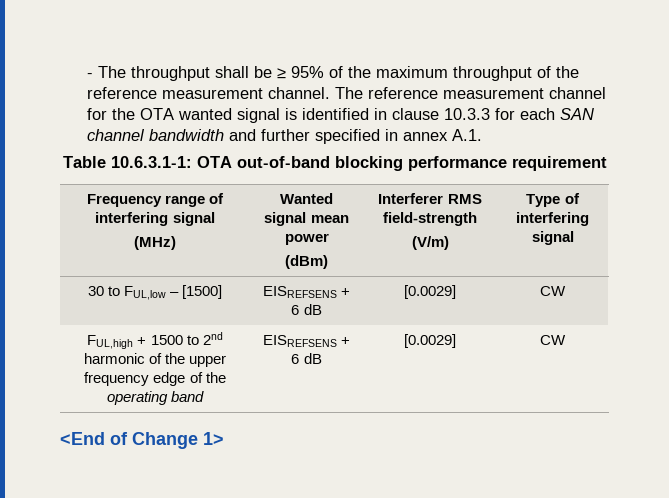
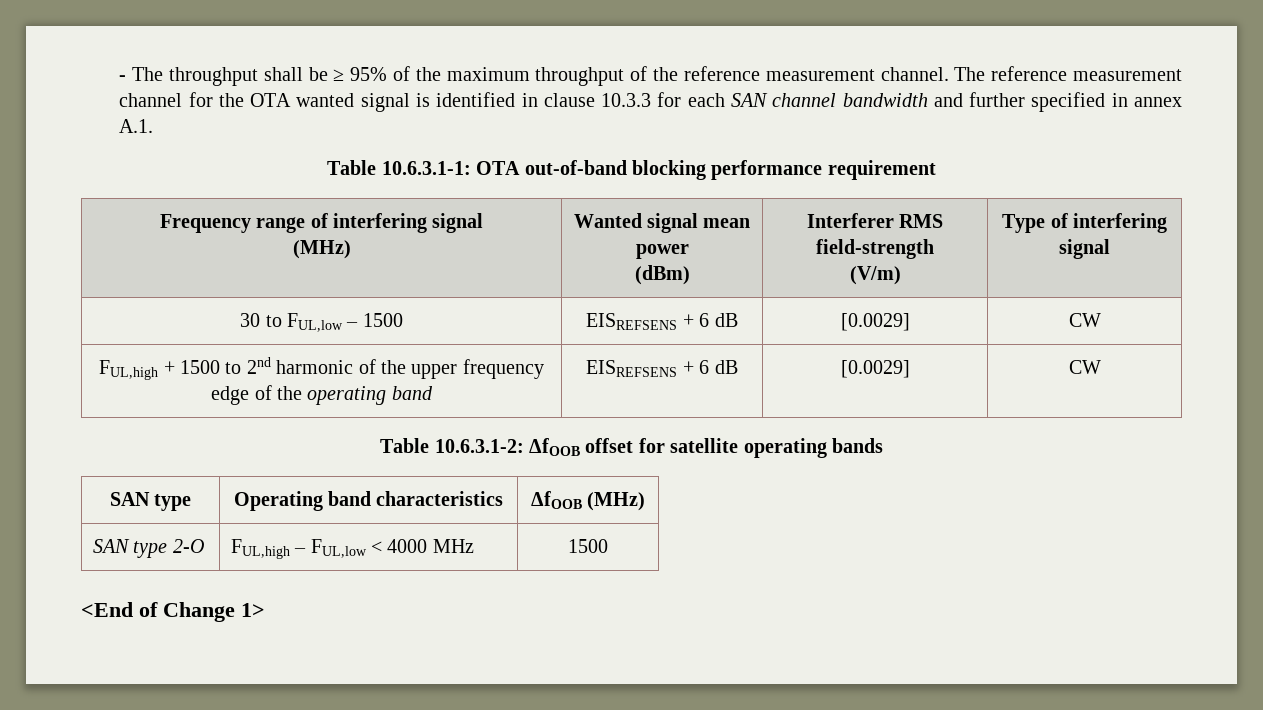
[182,285,223,299] [1500] -> [362,313,403,327] 1500
(566, 340) none -> [380,438,883,458] [109,492,192,511] [233,491,504,511] [530,491,646,511] [92,539,204,558] [230,539,474,559] [568,539,608,553] // Table 10.6.3.1-2: ΔfOOB offset for satellite operating bands // SAN type | Operating band characteristics | ΔfOOB (MHz) // SAN type 2-O | FUL,high – FUL,low < 4000 MHz | 1500

